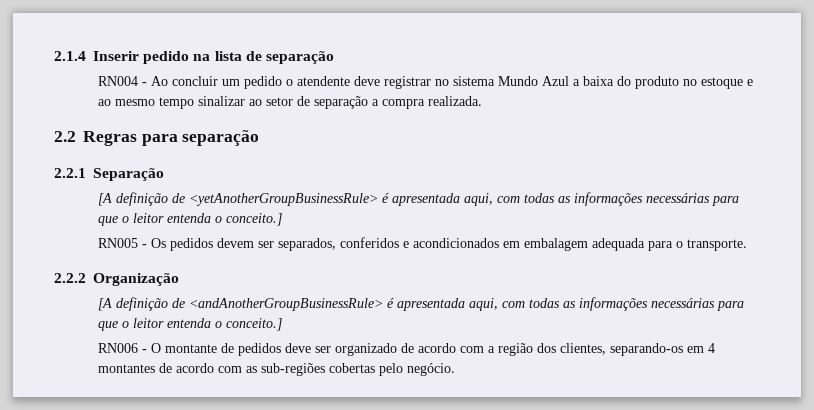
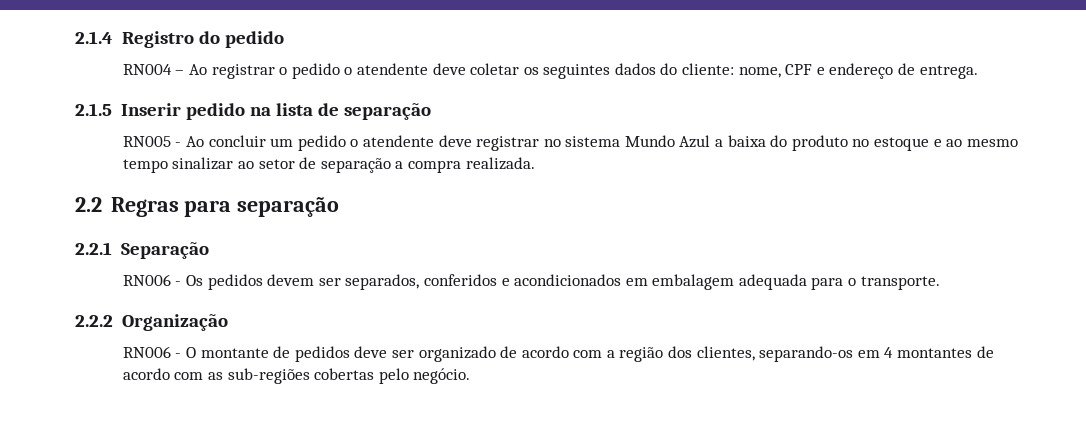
(86, 56) none -> [121,31,284,48] [122,63,978,79] [75,103,112,116] Registro do pedido // RN004 – Ao registrar o pedido o atendente deve coletar os seguintes dados do cliente: nome, CPF e endereço de entrega. // 2.1.5
[97,76,138,86] RN004 -> [122,136,171,147] RN005
[97,192,739,206] [97,213,282,226] [97,238,138,248] [A definição de <yetAnotherGroupBusinessRule> é apresentada aqui, com todas as informações necessárias para que o leitor entenda o conceito.] // RN005 -> [122,274,171,286] RN006
[97,297,744,311] [97,318,282,331] // [A definição de <andAnotherGroupBusinessRule> é apresentada aqui, com todas as informações necessárias para que o leitor entenda o conceito.] -> (228, 322) none

